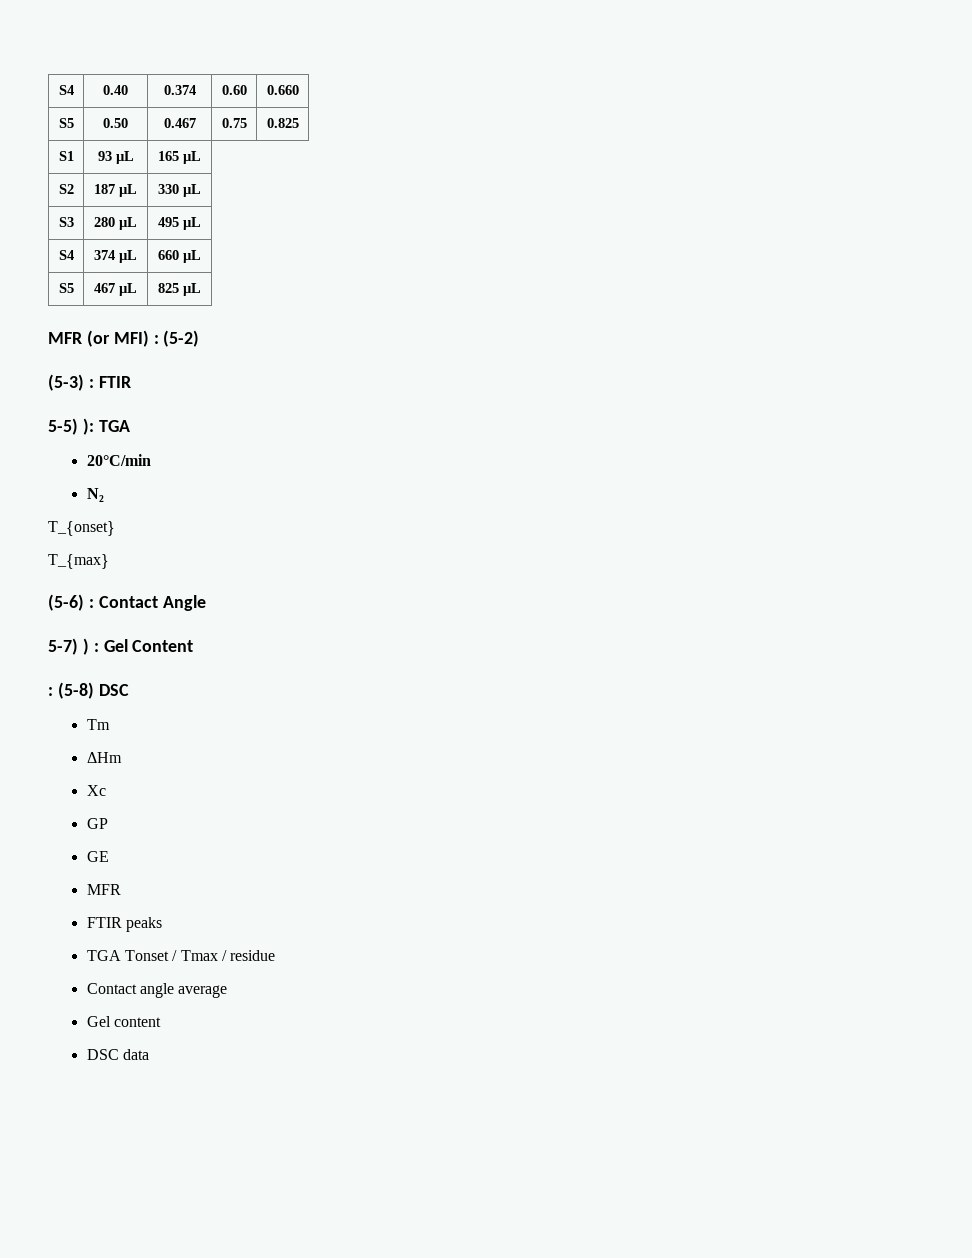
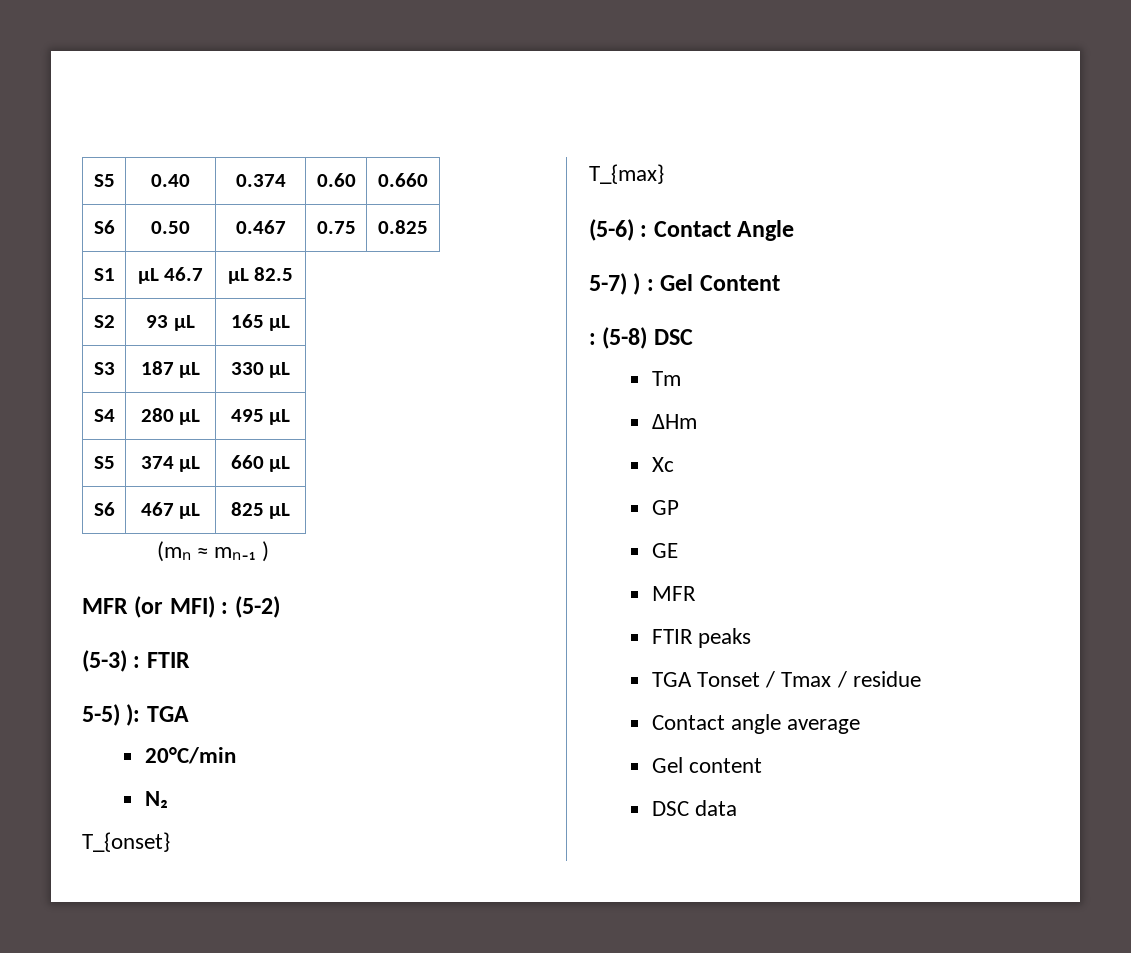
[58,85,74,95] S4 -> [93,174,115,187] S5
[58,118,74,128] S5 -> [93,220,115,234] S6
(74, 156) none -> [137,267,204,284] [227,267,294,284] [93,315,115,328] | µL 46.7 | µL 82.5 // S2
[58,184,74,194] S2 -> [93,362,115,375] S3
[58,217,74,227] S3 -> [93,409,115,422] S4
[58,250,74,260] S4 -> [93,456,115,469] S5
[58,283,74,293] S5 -> [93,502,115,516] S6
(201, 289) none -> [157,541,269,562] // (mₙ ≈ mₙ₋₁ )

